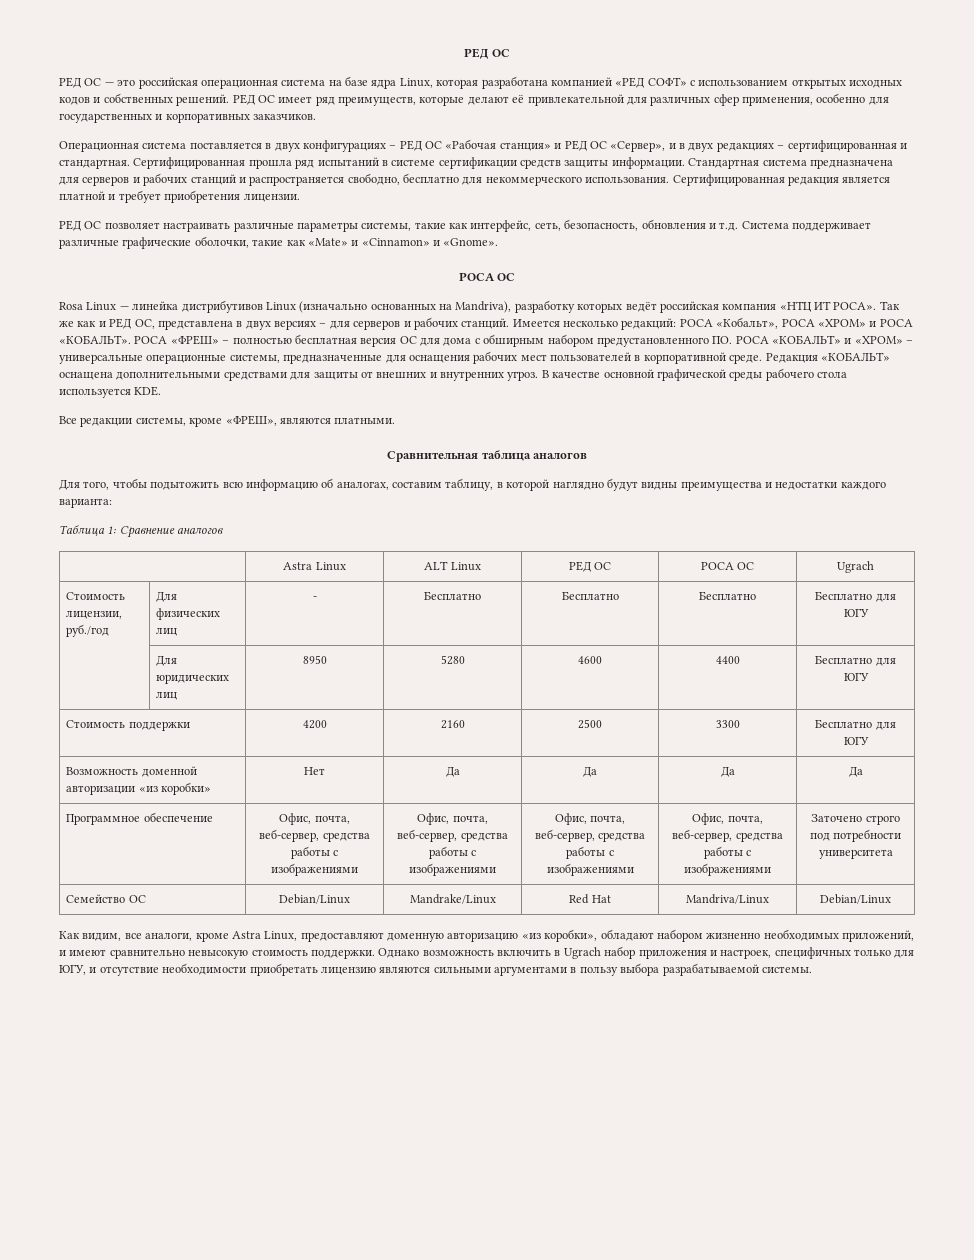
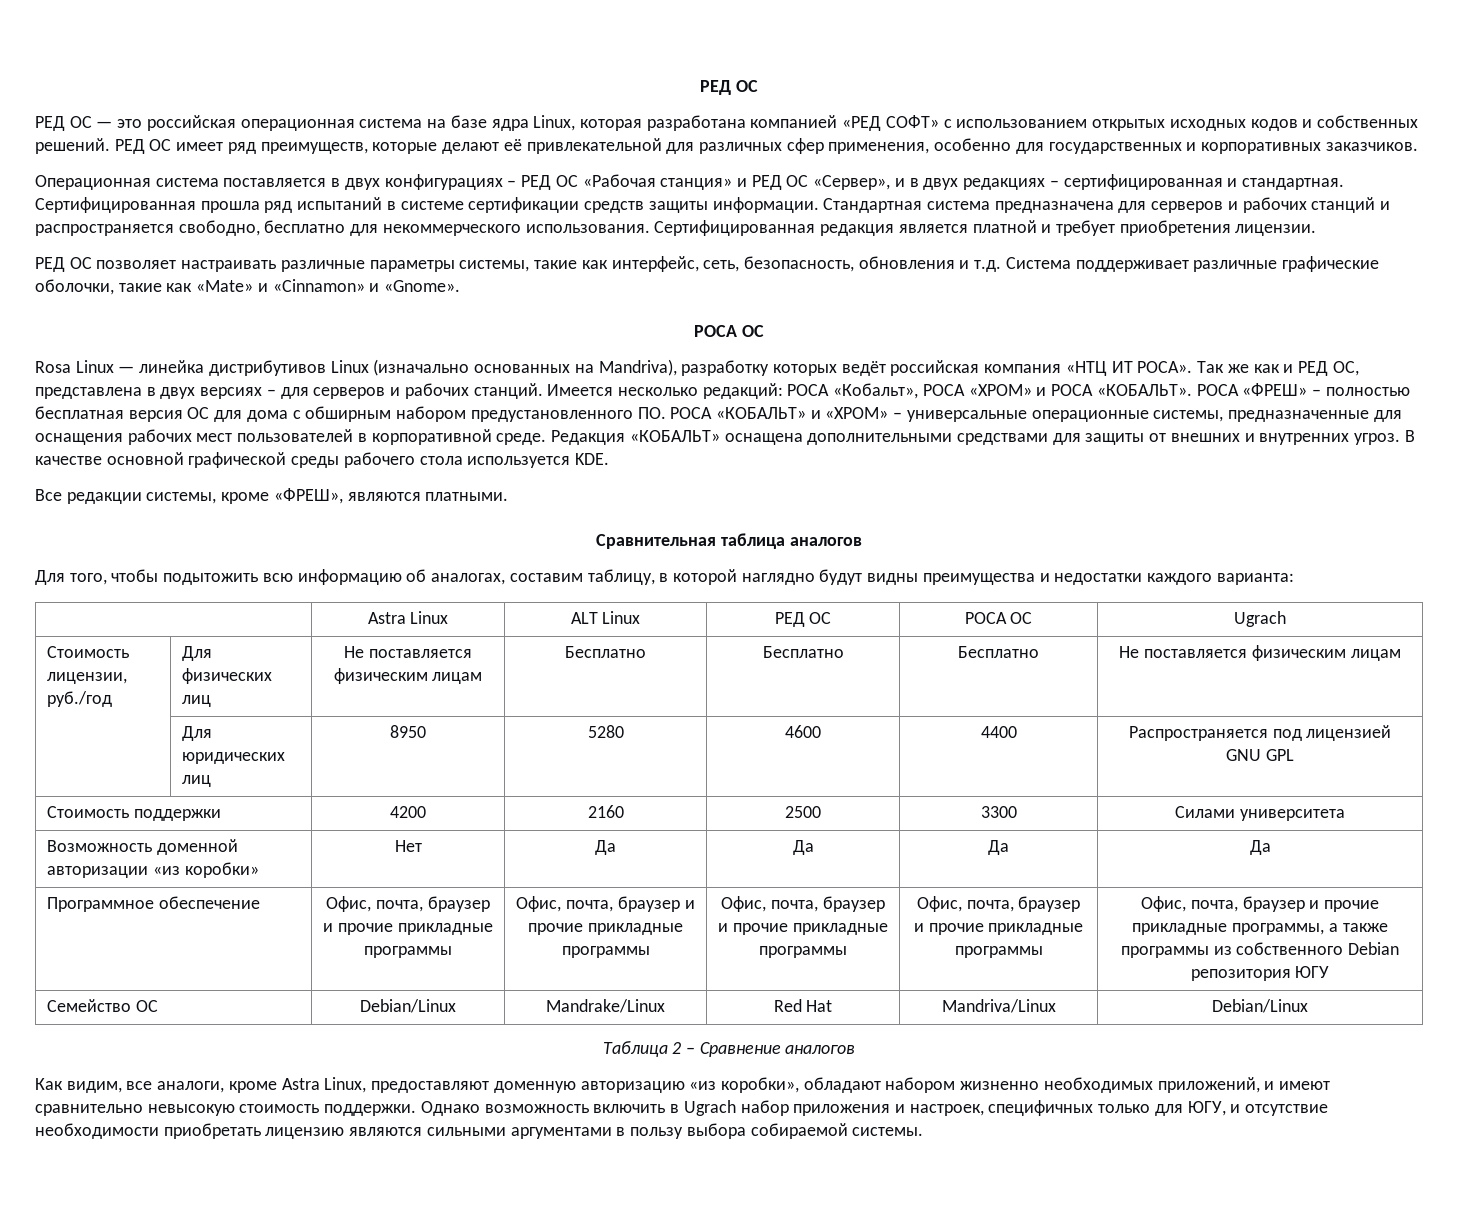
[59,525,224,538] // Таблица 1: Сравнение аналогов -> (1294, 579) none
[312,596,317,600] - -> [344,646,472,658] [333,668,483,684] Не поставляется физическим лицам
[815,591,896,602] [843,609,869,617] Бесплатно для ЮГУ -> [1119,645,1401,661] Не поставляется физическим лицам
[815,655,896,666] [843,673,869,681] Бесплатно для ЮГУ -> [1128,725,1392,741] [1226,749,1294,761] Распространяется под лицензией GNU GPL
[815,719,896,730] [843,737,869,745] Бесплатно для ЮГУ -> [1175,806,1345,821] Силами университета
[259,829,370,842] [290,846,339,859] [271,863,358,876] [417,813,488,825] [397,829,508,842] [428,846,477,859] [409,863,496,876] [554,813,626,825] [534,829,646,842] [566,846,614,859] [546,863,634,876] [692,813,763,825] [672,829,783,842] [703,846,752,859] [684,863,771,876] [811,814,900,825] [809,829,902,842] [818,849,893,859] веб-сервер, средства работы с изображениями | Офис, почта, веб-сервер, средства работы с изображениями | Офис, почта, веб-сервер, средства работы с изображениями | Офис, почта, веб-сервер, средства работы с изображениями | Заточено строго под потребности университета -> [427,896,490,912] [323,923,493,935] [364,946,452,958] [516,896,695,912] [528,923,683,935] [561,946,650,958] [721,896,885,912] [718,923,888,935] [759,946,847,958] [916,896,1081,912] [913,923,1084,935] [954,946,1043,958] [1141,896,1379,912] [1132,923,1388,935] [1120,942,1400,958] [1190,966,1330,981] браузер и прочие прикладные программы | Офис, почта, браузер и прочие прикладные программы | Офис, почта, браузер и прочие прикладные программы | Офис, почта, браузер и прочие прикладные программы | Офис, почта, браузер и прочие прикладные программы, а также программы из собственного Debian репозитория ЮГУ
(891, 899) none -> [602,1041,856,1057] // Таблица 2 – Сравнение аналогов
[662,963,759,976] разрабатываемой -> [750,1123,848,1139] собираемой

